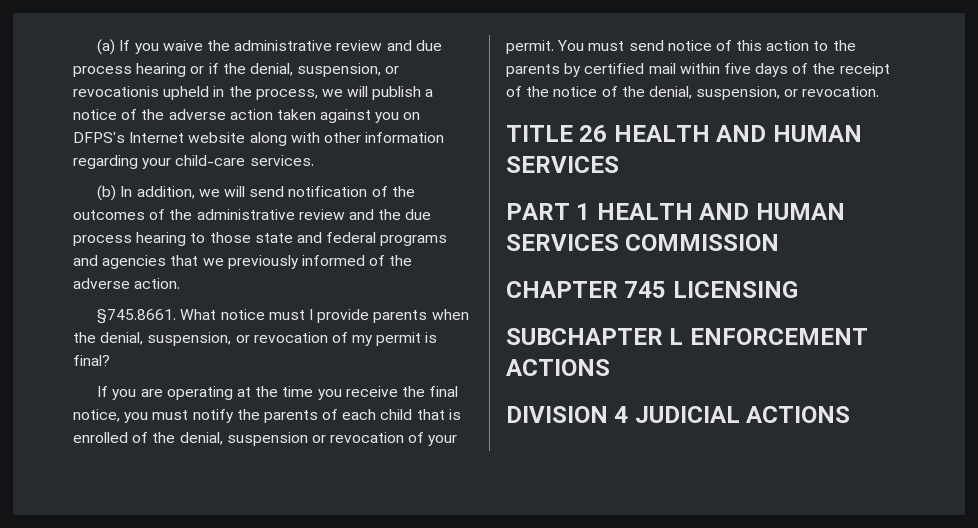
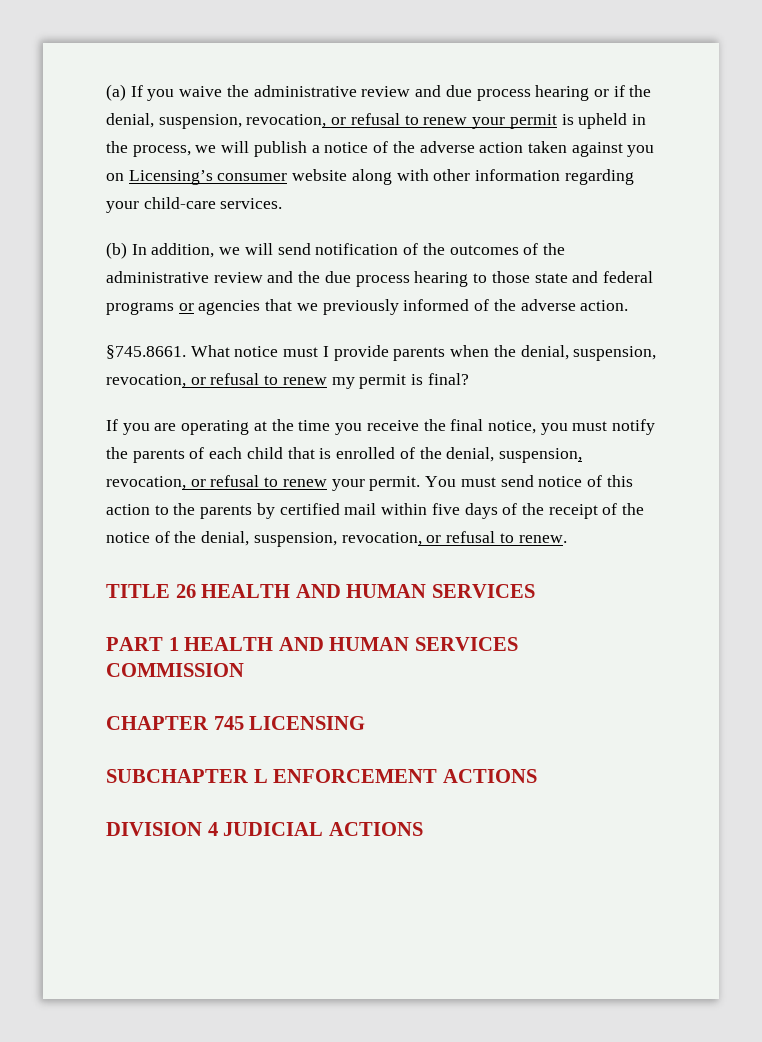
[385,66,400,74] [73,86,159,97] or revocationis -> [246,113,574,129] revocation, or refusal to renew your permit is
[73,132,185,143] DFPS's Internet -> [128,170,288,185] Licensing’s consumer
[73,255,98,266] and -> [178,303,194,311] or
[235,332,348,343] or revocation of -> [106,373,327,388] revocation, or refusal to renew
[226,432,425,446] suspension or revocation of -> [498,448,582,463] [106,475,327,490] suspension, revocation, or refusal to renew
[784,86,880,97] or revocation. -> [341,531,567,546] revocation, or refusal to renew.

